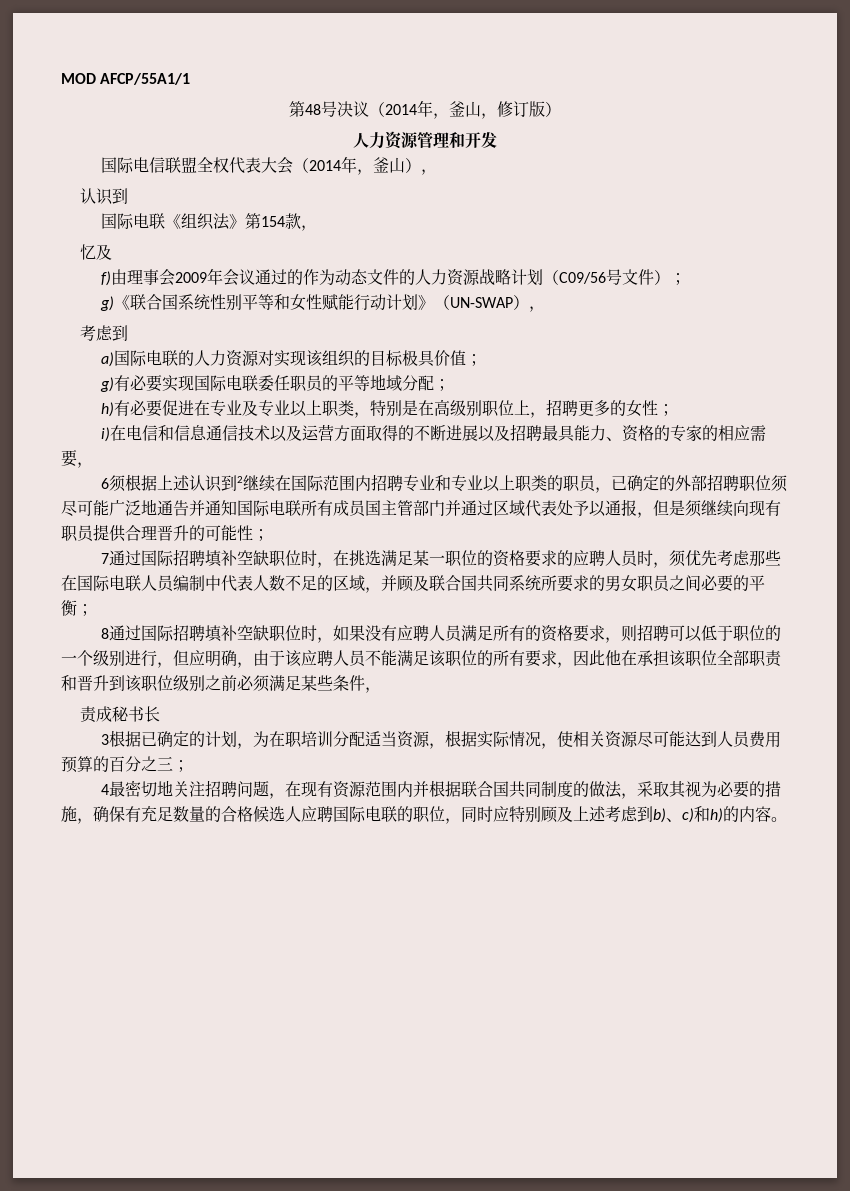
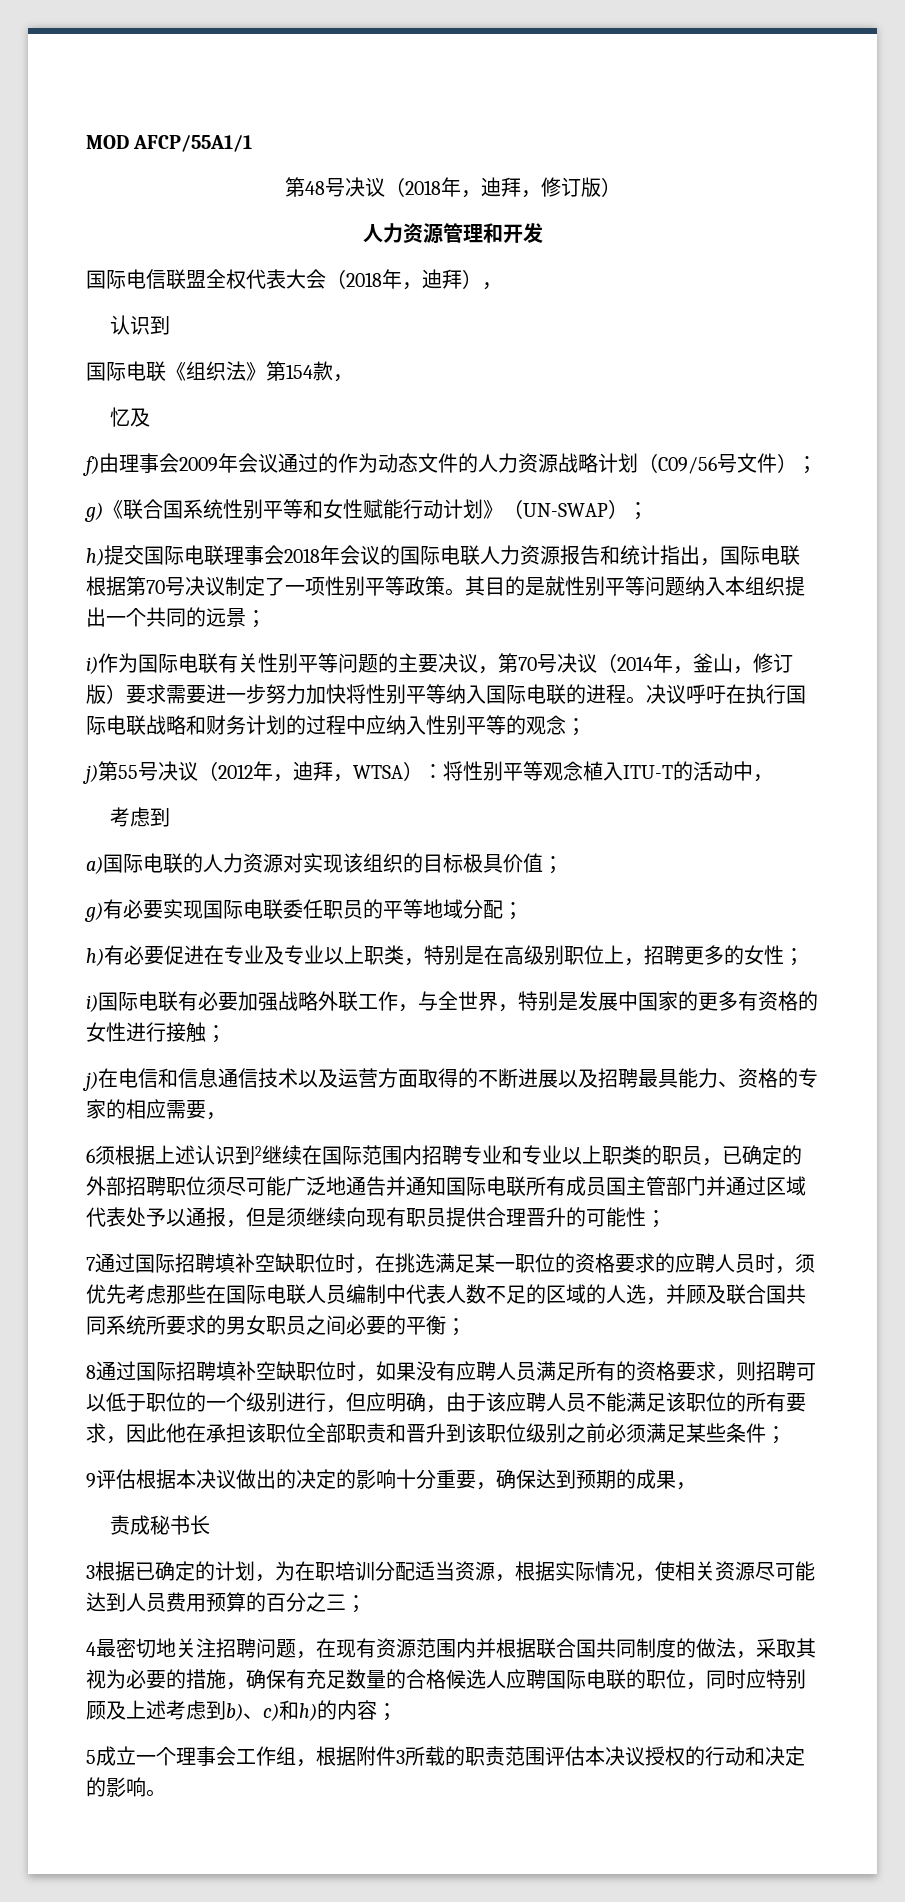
[385,100,481,119] 2014年，釜山 -> [404,177,521,198] 2018年，迪拜
[308,156,405,175] 2014年，釜山 -> [346,269,462,290] 2018年，迪拜
(529, 302) none -> [628,502,648,520] [86,545,800,566] [86,576,805,596] [86,607,266,628] [86,653,793,674] [86,684,806,705] [86,715,586,736] [83,761,753,784] ； // h)提交国际电联理事会2018年会议的国际电联人力资源报告和统计指出，国际电联根据第70号决议制定了一项性别平等政策。其目的是就性别平等问题纳入本组织提出一个共同的远景； // i)作为国际电联有关性别平等问题的主要决议，第70号决议（2014年，釜山，修订版）要求需要进一步努力加快将性别平等纳入国际电联的进程。决议呼吁在执行国际电联战略和财务计划的过程中应纳入性别平等的观念； // j)第55号决议（2012年，迪拜，WTSA）：将性别平等观念植入ITU-T的活动中
(110, 434) none -> [98,991,818,1012] [86,1022,226,1043] [83,1071,98,1091] 国际电联有必要加强战略外联工作，与全世界，特别是发展中国家的更多有资格的女性进行接触； // j)
(365, 583) none -> [586,1284,646,1304] 的人选
(365, 683) none -> [766,1426,786,1444] [86,1469,676,1490] ； // 9评估根据本决议做出的决定的影响十分重要，确保达到预期的成果
(771, 814) none -> [377,1703,397,1721] [86,1746,805,1767] [86,1777,146,1797] ； // 5成立一个理事会工作组，根据附件3所载的职责范围评估本决议授权的行动和决定的影响

